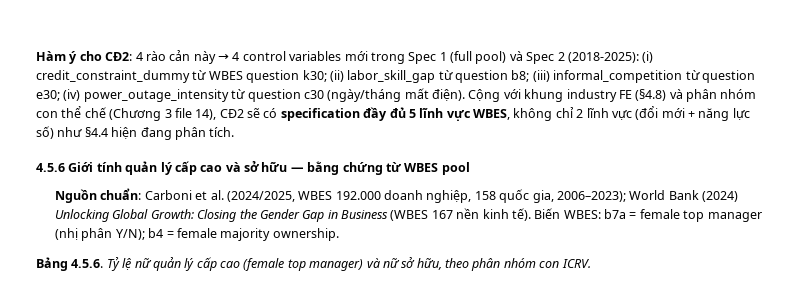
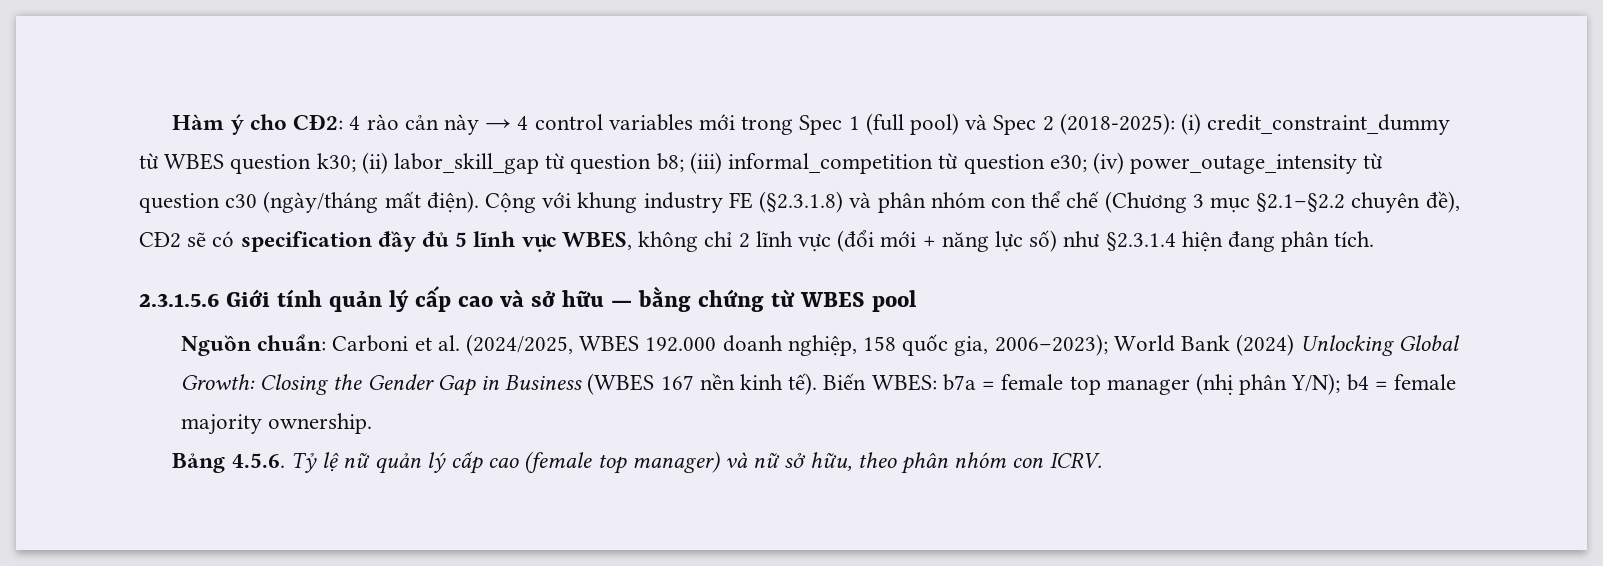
[635,89,667,101] (§4.8) -> [759,191,844,213] (§2.3.1.8)
[174,108,217,120] file 14), -> [1209,191,1460,213] mục §2.1–§2.2 chuyên đề),
[84,127,108,137] §4.4 -> [1105,232,1176,251] §2.3.1.4
[36,163,65,172] 4.5.6 -> [139,293,219,307] 2.3.1.5.6

